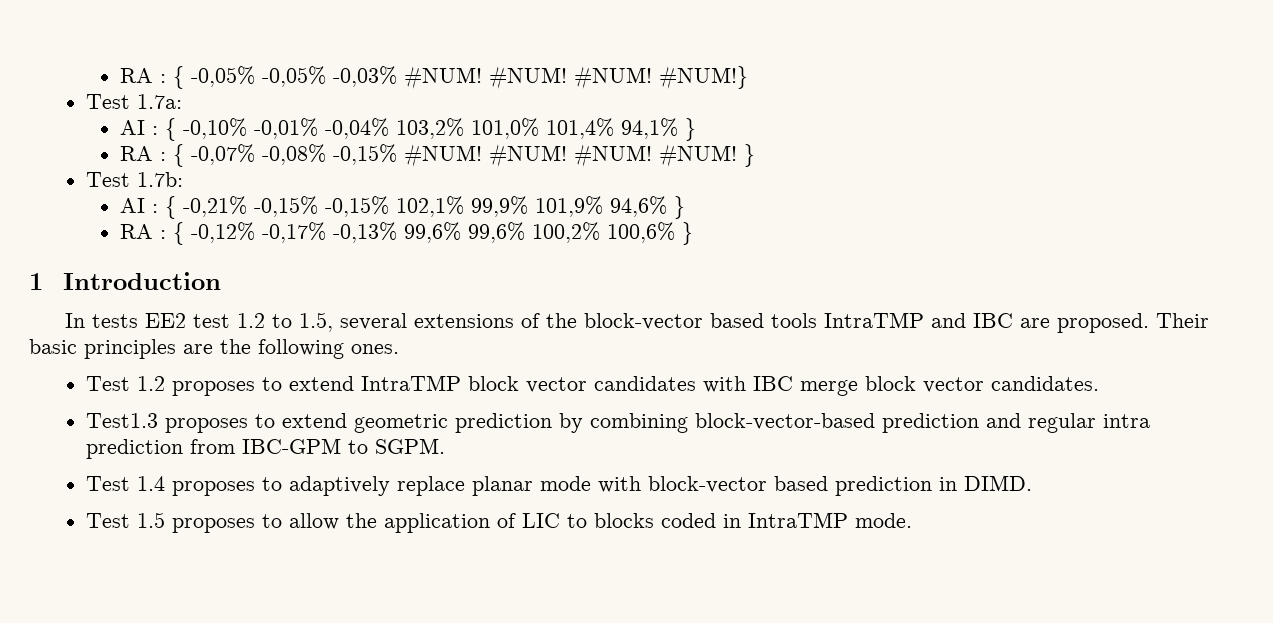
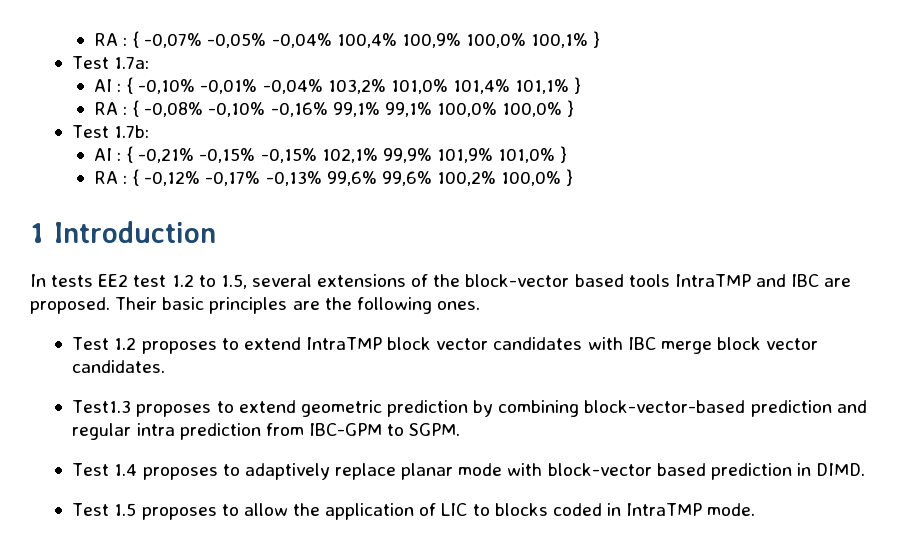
[120,66,749,89] RA : { -0,05% -0,05% -0,03% #NUM! #NUM! #NUM! #NUM!} -> [93,31,601,48] RA : { -0,07% -0,05% -0,04% 100,4% 100,9% 100,0% 100,1% }
[621,118,697,141] [120,144,738,167] 94,1% } // RA : { -0,07% -0,08% -0,15% #NUM! #NUM! #NUM! #NUM! -> [515,77,582,94] [93,100,563,117] 101,1% } // RA : { -0,08% -0,10% -0,16% 99,1% 99,1% 100,0% 100,0%
[610,196,668,217] 94,6% -> [498,148,556,163] 101,0%
[607,222,676,243] 100,6% -> [501,171,562,186] 100,0%

